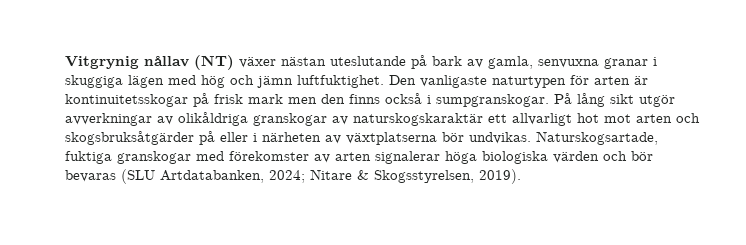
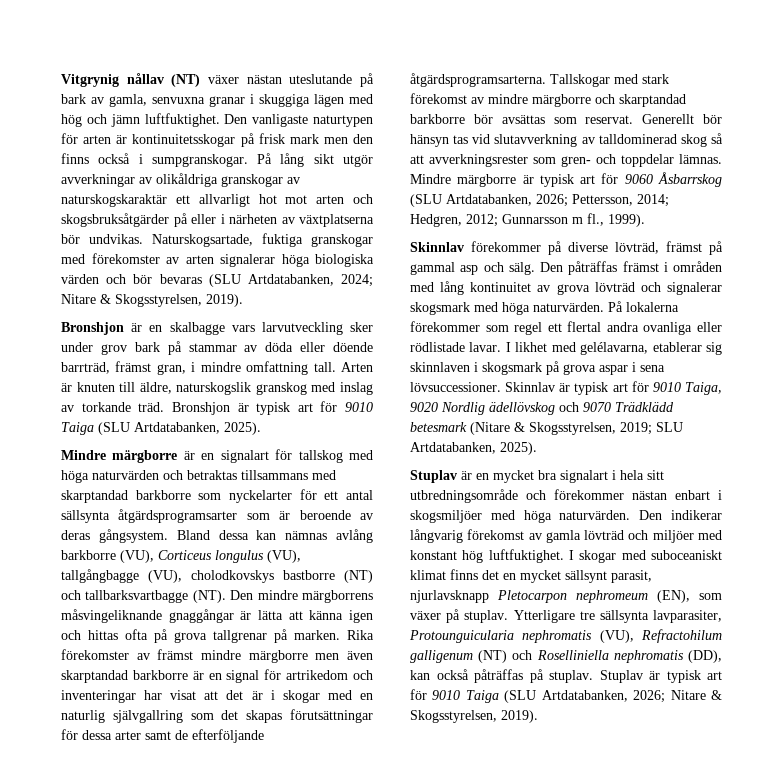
(521, 176) none -> [61,322,373,335] [61,341,373,355] [61,361,373,375] [61,382,373,395] [61,401,373,415] [61,422,261,435] [61,449,373,463] [61,470,336,483] [61,489,373,503] [61,509,373,523] [61,529,373,543] [61,550,301,563] [61,569,373,583] [61,590,373,603] [61,609,373,623] [61,629,374,643] [61,649,373,663] [61,669,373,683] [61,690,373,703] [61,709,373,723] [61,729,264,743] [410,73,669,87] [410,93,686,107] [410,114,722,124] [410,133,723,147] [410,154,722,167] [410,172,722,187] [410,194,669,207] [410,213,645,227] [410,241,723,255] [410,261,722,275] [410,281,722,295] [410,301,679,315] [410,321,722,335] [410,342,722,355] [410,361,665,375] [410,381,722,395] [410,402,674,415] [410,422,683,435] [410,442,537,455] [410,470,664,483] [410,489,722,503] [410,510,722,523] [410,529,722,543] [410,549,722,563] [410,569,652,583] [410,590,722,603] [410,609,722,623] [409,629,722,643] [410,650,722,663] [410,669,722,683] [410,689,722,703] [410,710,538,723] // Bronshjon är en skalbagge vars larvutveckling sker under grov bark på stammar av döda eller döende barrträd, främst gran, i mindre omfattning tall. Arten är knuten till äldre, naturskogslik granskog med inslag av torkande träd. Bronshjon är typisk art för 9010 Taiga (SLU Artdatabanken, 2025). // Mindre märgborre är en signalart för tallskog med höga naturvärden och betraktas tillsammans med skarptandad barkborre som nyckelarter för ett antal sällsynta åtgärdsprogramsarter som är beroende av deras gångsystem. Bland dessa kan nämnas avlång barkborre (VU), Corticeus longulus (VU), tallgångbagge (VU), cholodkovskys bastborre (NT) och tallbarksvartbagge (NT). Den mindre märgborrens måsvingeliknande gnaggångar är lätta att känna igen och hittas ofta på grova tallgrenar på marken. Rika förekomster av främst mindre märgborre men även skarptandad barkborre är en signal för artrikedom och inventeringar har visat att det är i skogar med en naturlig självgallring som det skapas förutsättningar för dessa arter samt de efterföljande åtgärdsprogramsarterna. Tallskogar med stark förekomst av mindre märgborre och skarptandad barkborre bör avsättas som reservat. Generellt bör hänsyn tas vid slutavverkning av talldominerad skog så att avverkningsrester som gren- och toppdelar lämnas. Mindre märgborre är typisk art för 9060 Åsbarrskog (SLU Artdatabanken, 2026; Pettersson, 2014; Hedgren, 2012; Gunnarsson m fl., 1999). // Skinnlav förekommer på diverse lövträd, främst på gammal asp och sälg. Den påträffas främst i områden med lång kontinuitet av grova lövträd och signalerar skogsmark med höga naturvärden. På lokalerna förekommer som regel ett flertal andra ovanliga eller rödlistade lavar. I likhet med gelélavarna, etablerar sig skinnlaven i skogsmark på grova aspar i sena lövsuccessioner. Skinnlav är typisk art för 9010 Taiga, 9020 Nordlig ädellövskog och 9070 Trädklädd betesmark (Nitare & Skogsstyrelsen, 2019; SLU Artdatabanken, 2025). // Stuplav är en mycket bra signalart i hela sitt utbredningsområde och förekommer nästan enbart i skogsmiljöer med höga naturvärden. Den indikerar långvarig förekomst av gamla lövträd och miljöer med konstant hög luftfuktighet. I skogar med suboceaniskt klimat finns det en mycket sällsynt parasit, njurlavsknapp Pletocarpon nephromeum (EN), som växer på stuplav. Ytterligare tre sällsynta lavparasiter, Protounguicularia nephromatis (VU), Refractohilum galligenum (NT) och Roselliniella nephromatis (DD), kan också påträffas på stuplav. Stuplav är typisk art för 9010 Taiga (SLU Artdatabanken, 2026; Nitare & Skogsstyrelsen, 2019).

